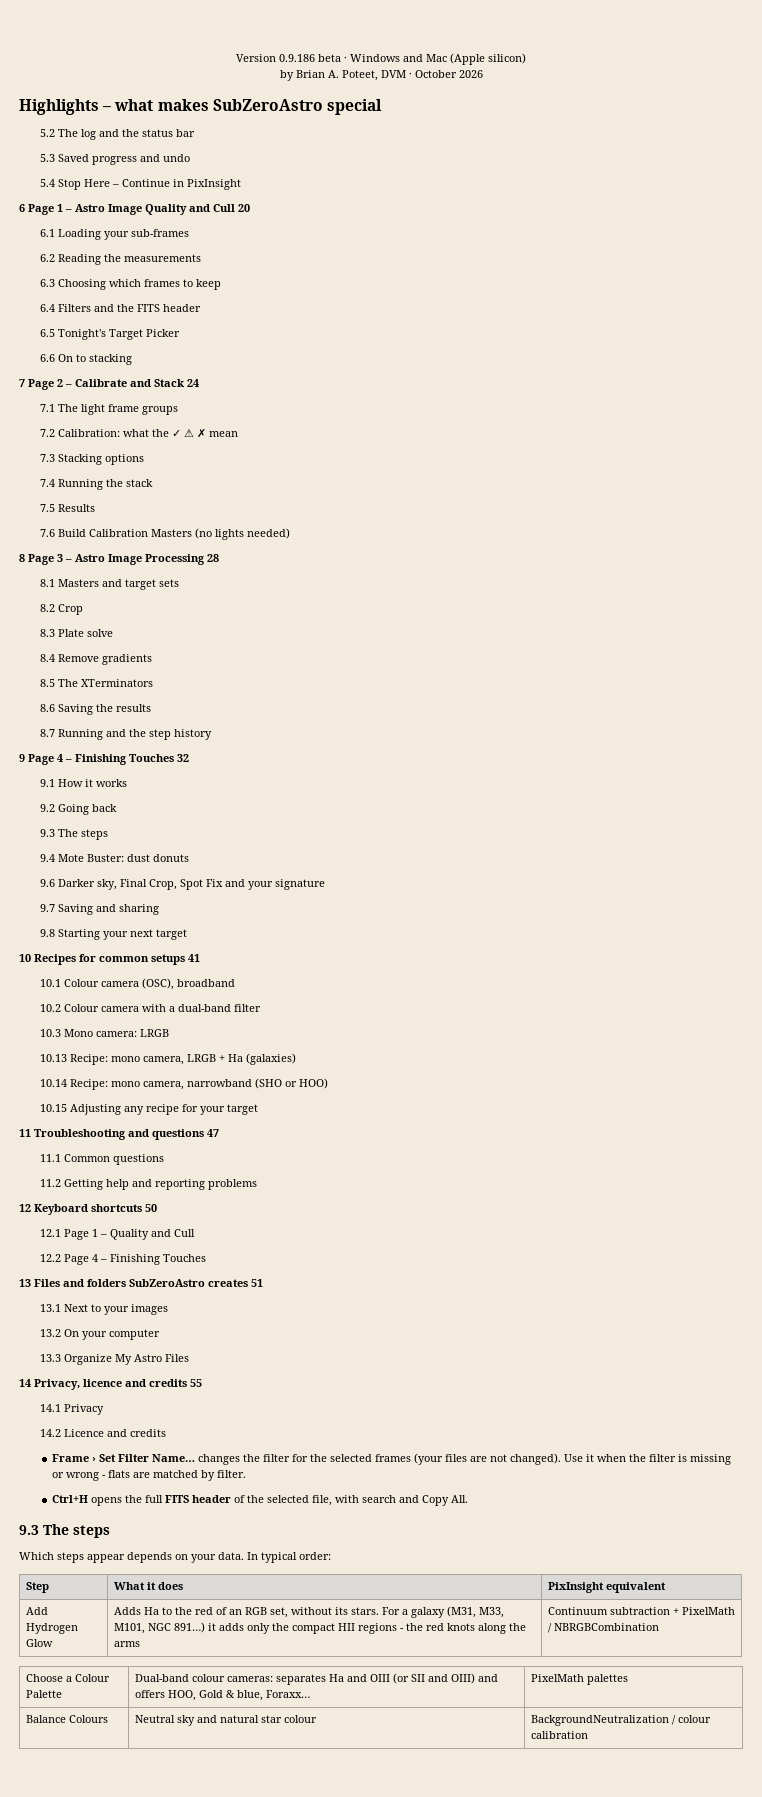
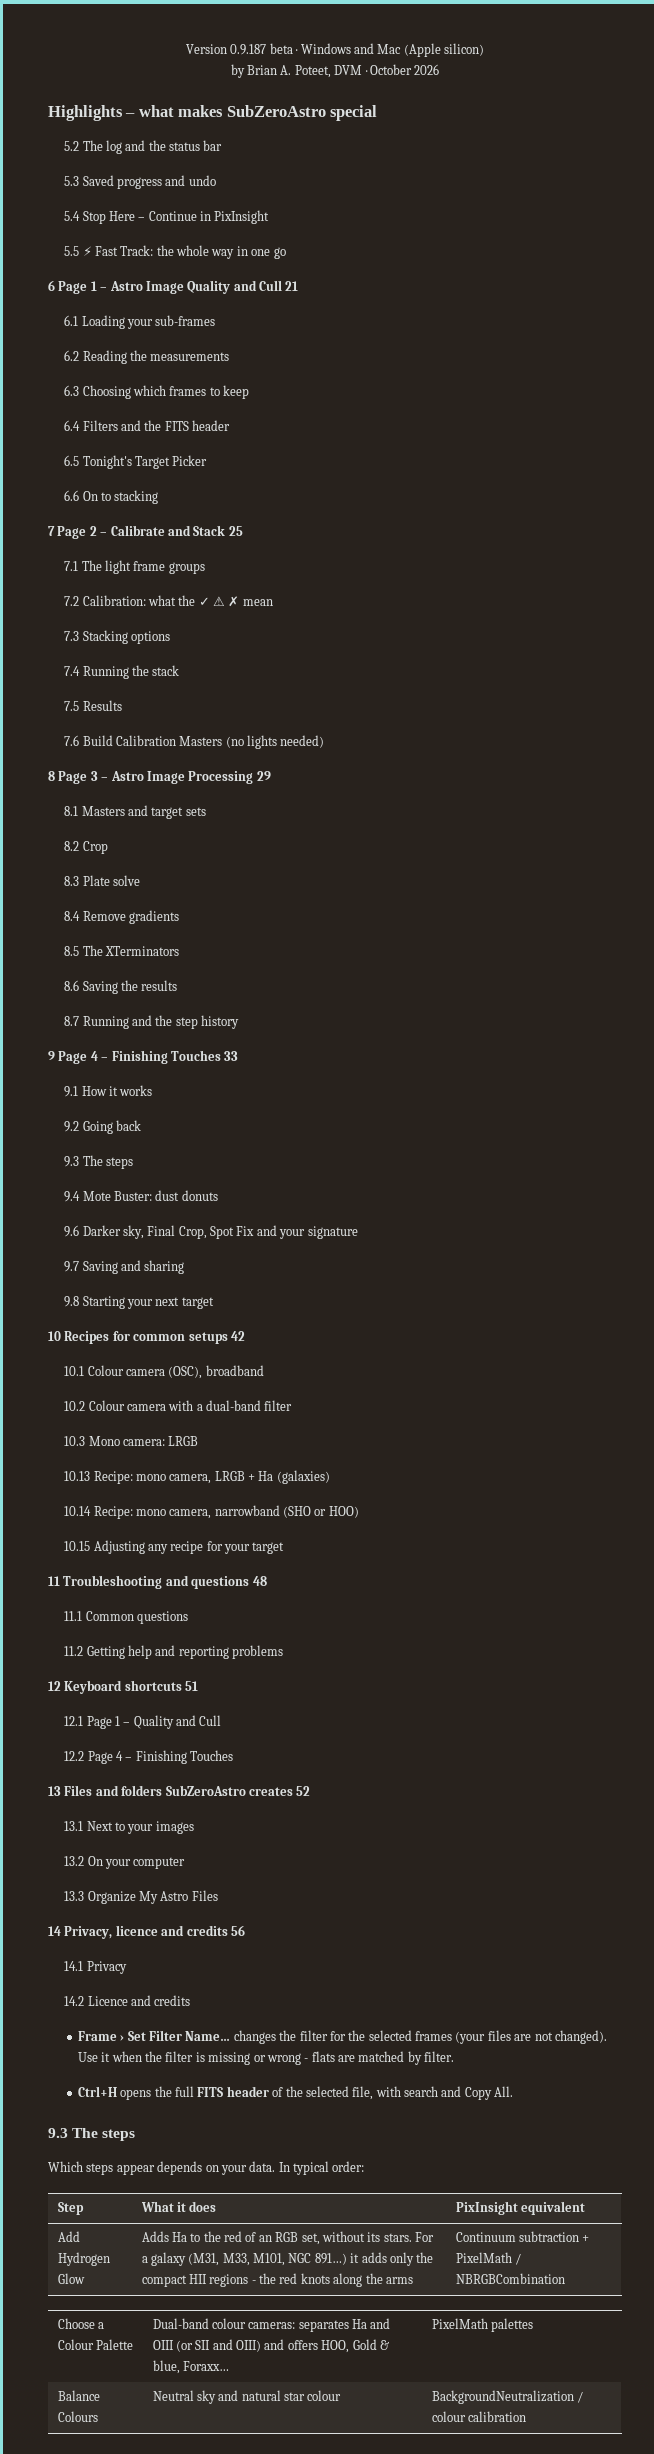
[279,54,315,62] 0.9.186 -> [230,44,267,55] 0.9.187
(241, 184) none -> [64,245,286,259] // 5.5 ⚡ Fast Track: the whole way in one go
[238,204,250,212] 20 -> [285,281,299,291] 21
[187,379,199,387] 24 -> [228,526,243,536] 25
[207,554,219,562] 28 -> [256,771,271,781] 29
[177,754,189,762] 32 -> [224,1051,239,1061] 33
[188,954,200,962] 41 -> [230,1331,245,1341] 42
[207,1129,219,1137] 47 -> [252,1576,267,1586] 48
[145,1204,157,1212] 50 -> [185,1681,199,1691] 51
[251,1279,263,1287] 51 -> [296,1786,311,1796] 52
[190,1379,202,1387] 55 -> [230,1925,245,1936] 56

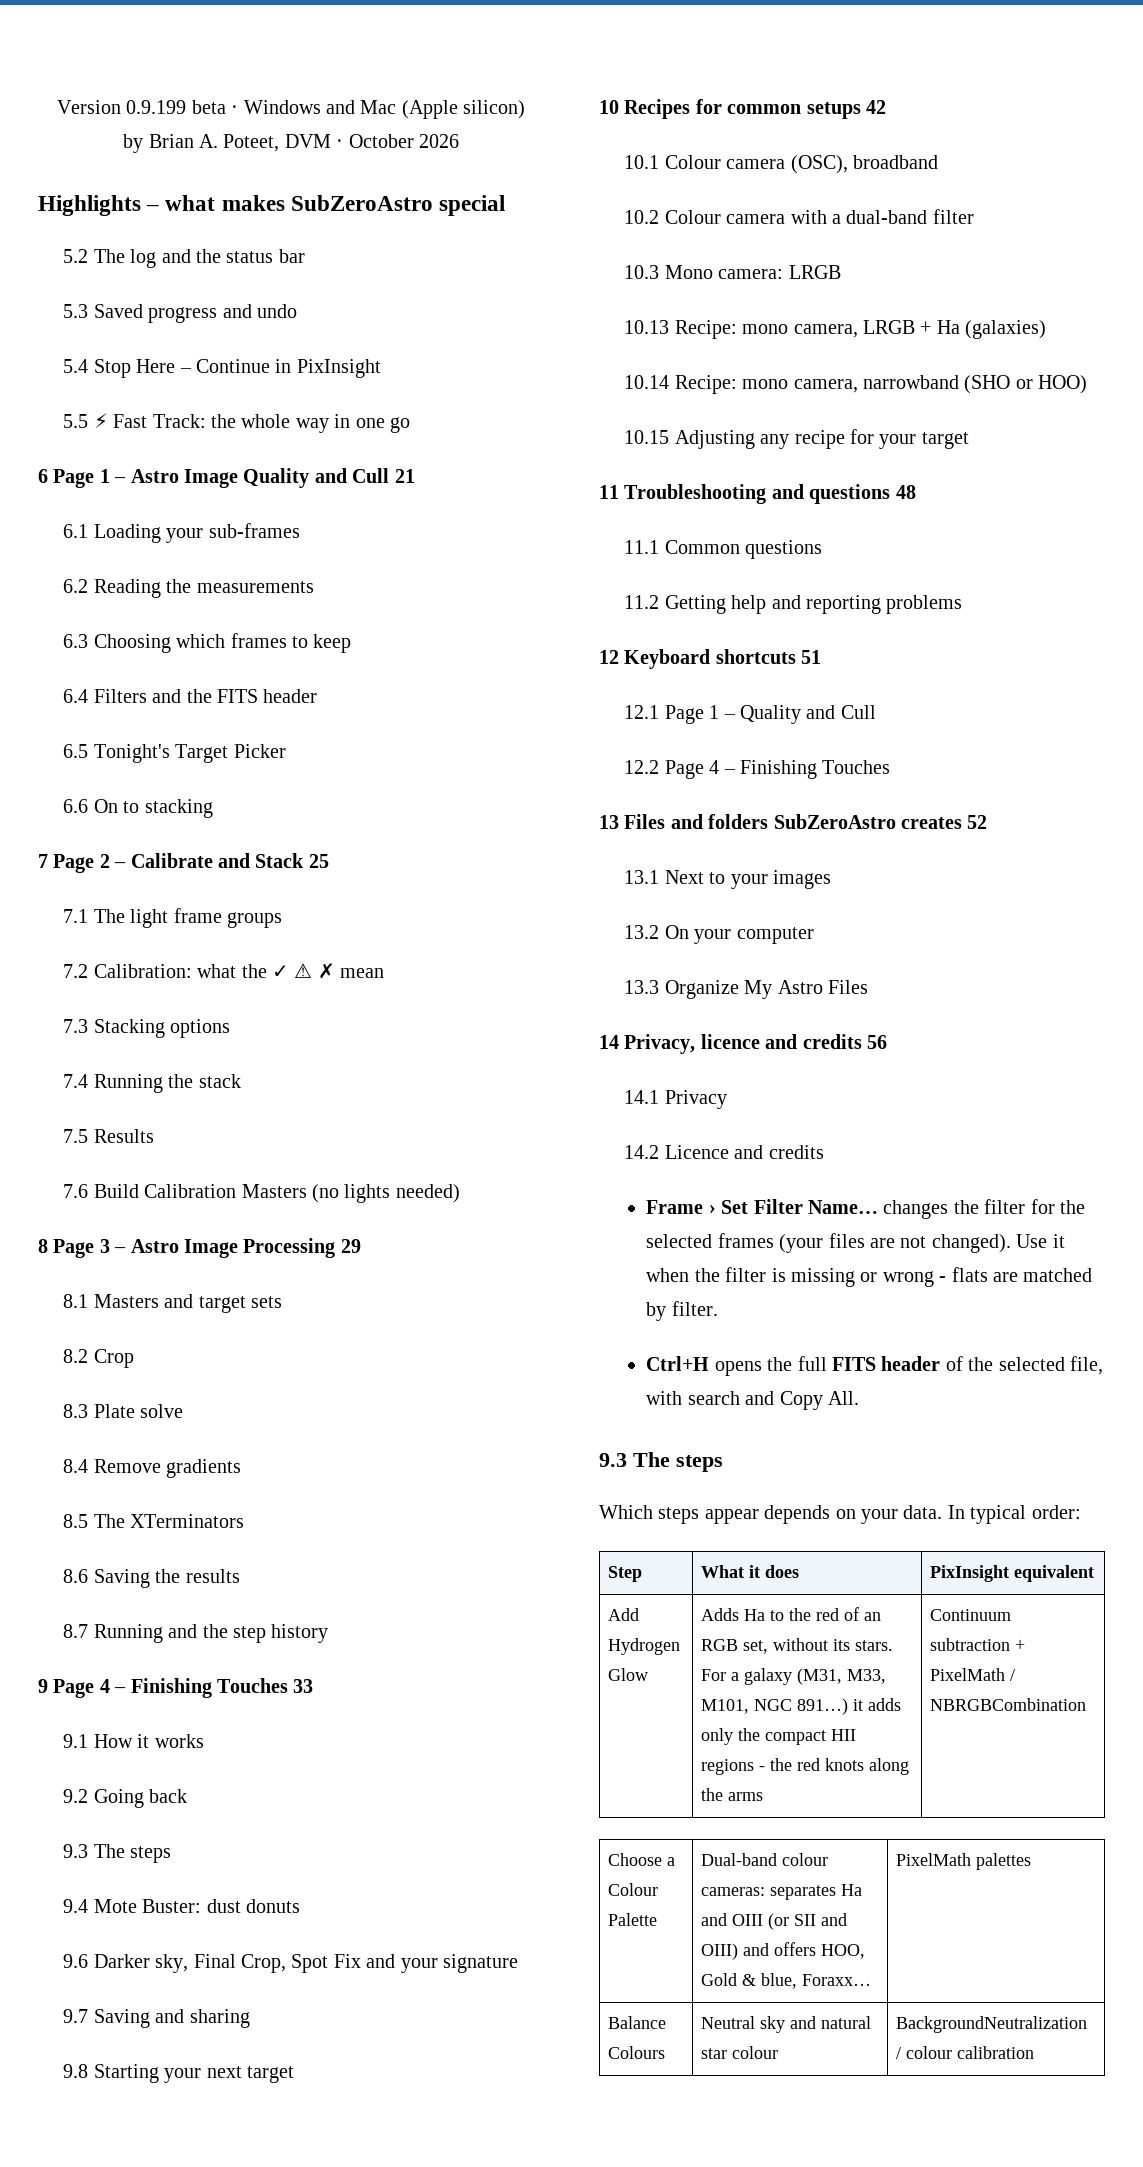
[230,44,267,55] 0.9.187 -> [126,100,187,114] 0.9.199

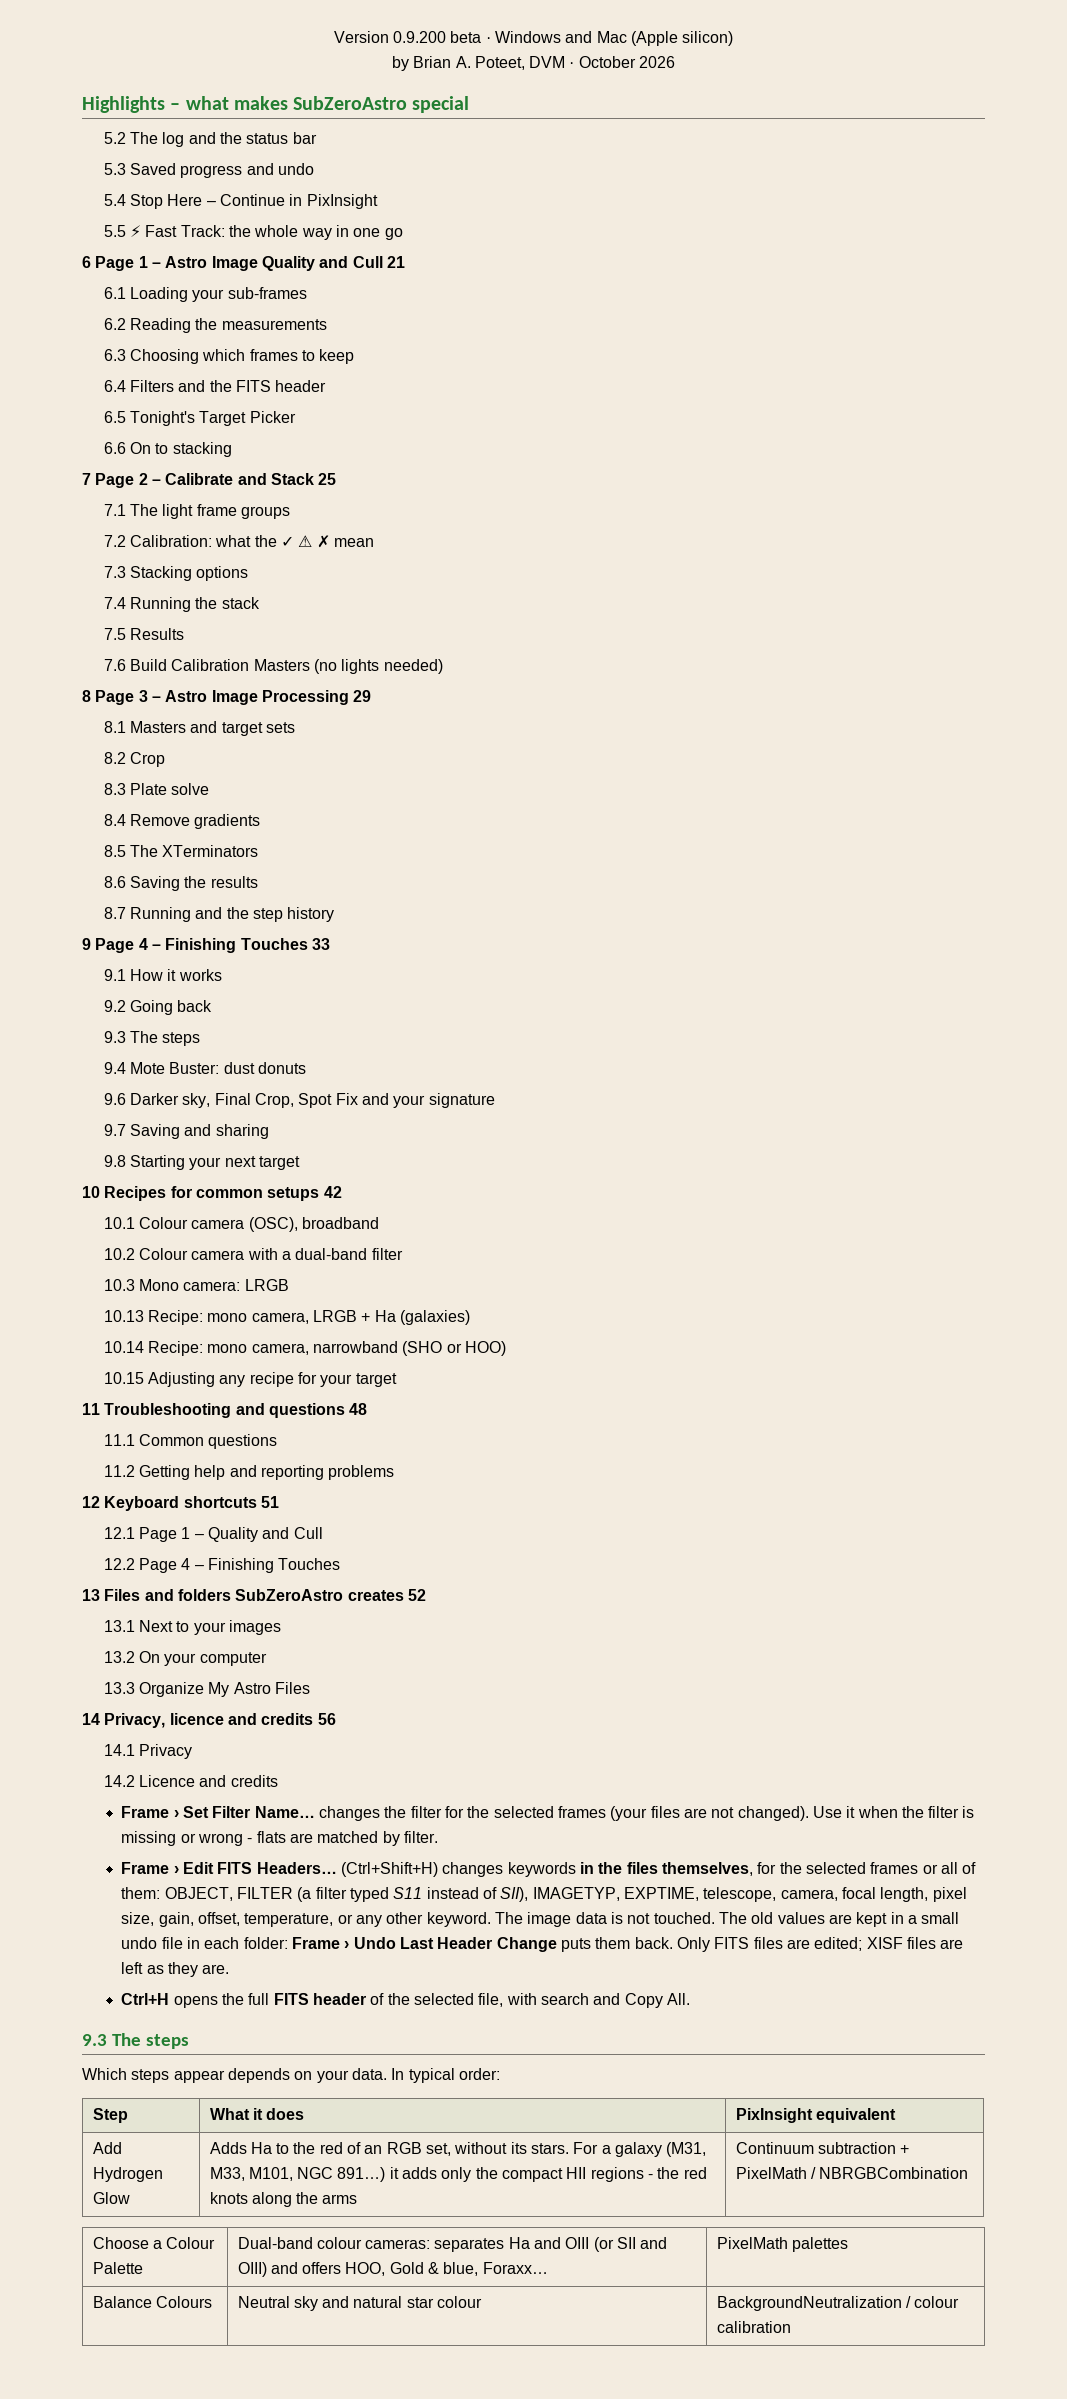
[126,100,187,114] 0.9.199 -> [393,31,447,43] 0.9.200
(718, 1308) none -> [121,1862,977,1877] [121,1887,967,1902] [121,1912,960,1927] [121,1937,964,1952] [121,1962,230,1977] // Frame › Edit FITS Headers… (Ctrl+Shift+H) changes keywords in the files themselves, for the selected frames or all of them: OBJECT, FILTER (a filter typed S11 instead of SII), IMAGETYP, EXPTIME, telescope, camera, focal length, pixel size, gain, offset, temperature, or any other keyword. The image data is not touched. The old values are kept in a small undo file in each folder: Frame › Undo Last Header Change puts them back. Only FITS files are edited; XISF files are left as they are.

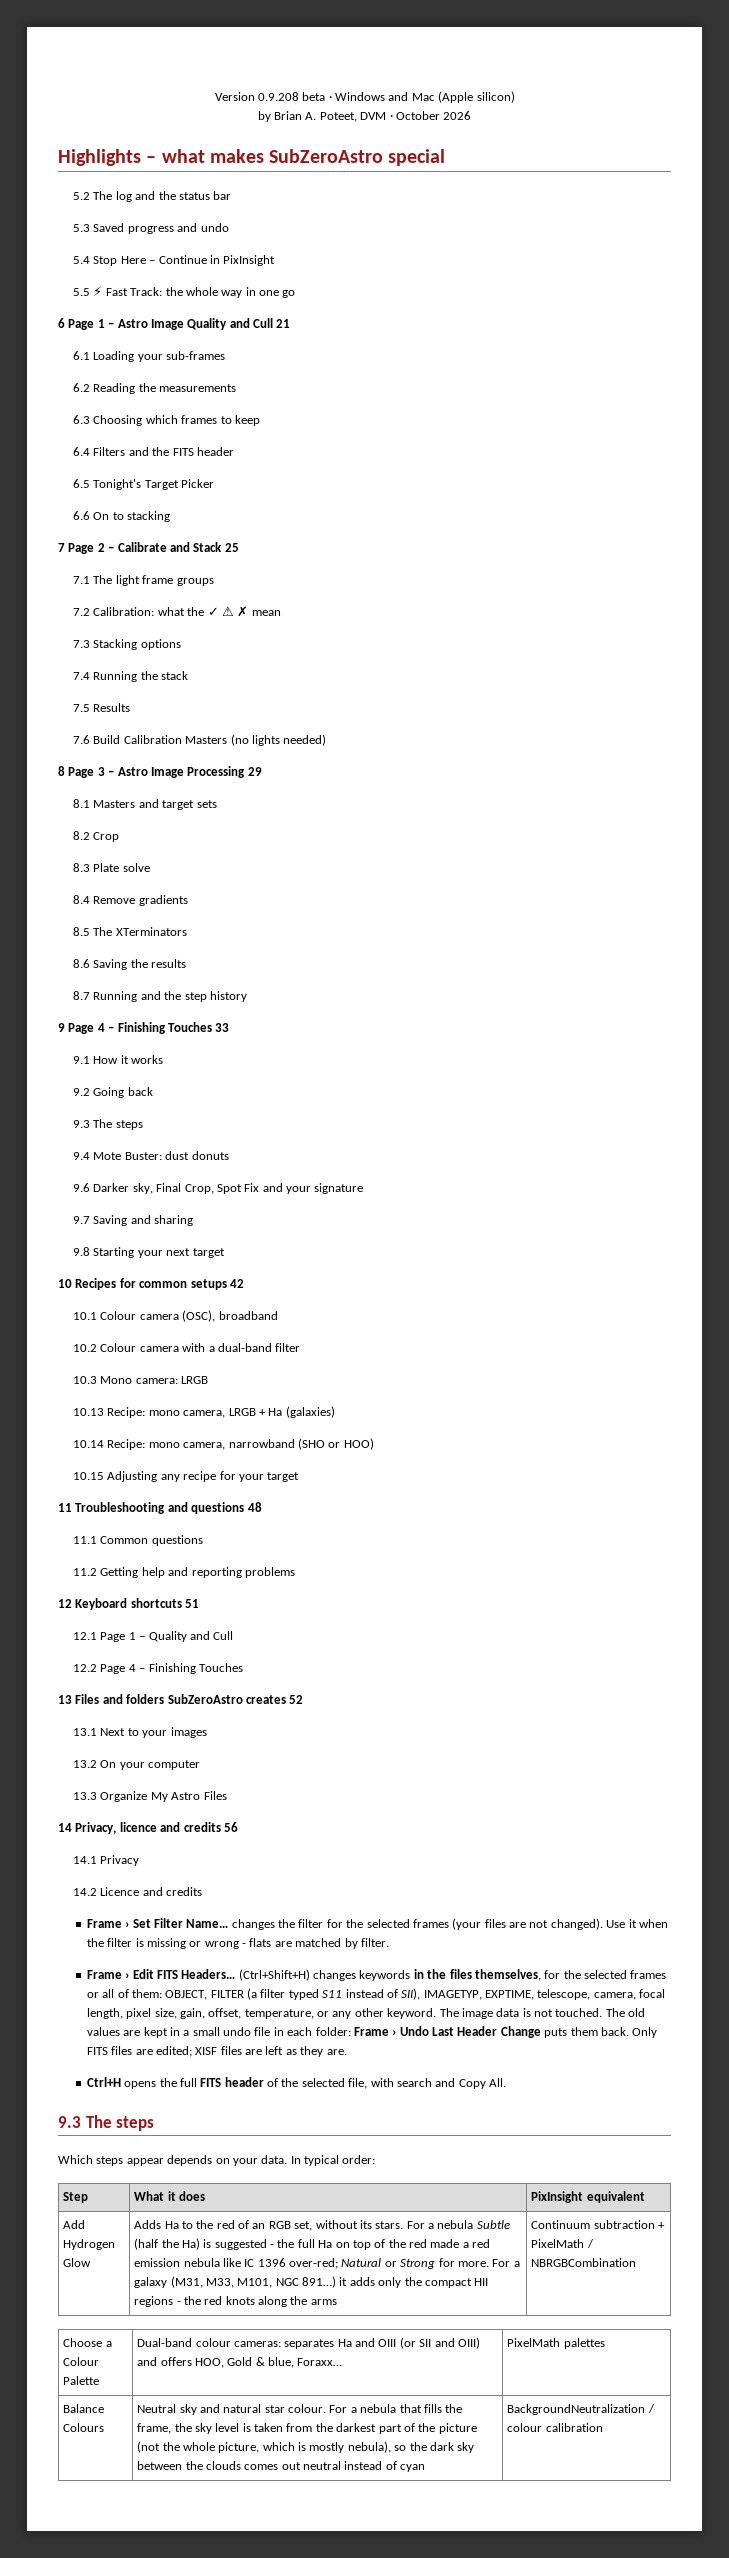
[393,31,447,43] 0.9.200 -> [257,92,299,101] 0.9.208
(611, 2149) none -> [437,2220,510,2229] [134,2238,491,2250] [134,2258,520,2269] nebula Subtle (half the Ha) is suggested - the full Ha on top of the red made a red emission nebula like IC 1396 over-red; Natural or Strong for more. For a
[437,2296,483,2308] colour -> [288,2404,463,2413] [137,2423,477,2434] [137,2441,475,2453] [137,2461,426,2472] colour. For a nebula that fills the frame, the sky level is taken from the darkest part of the picture (not the whole picture, which is mostly nebula), so the dark sky between the clouds comes out neutral instead of cyan

